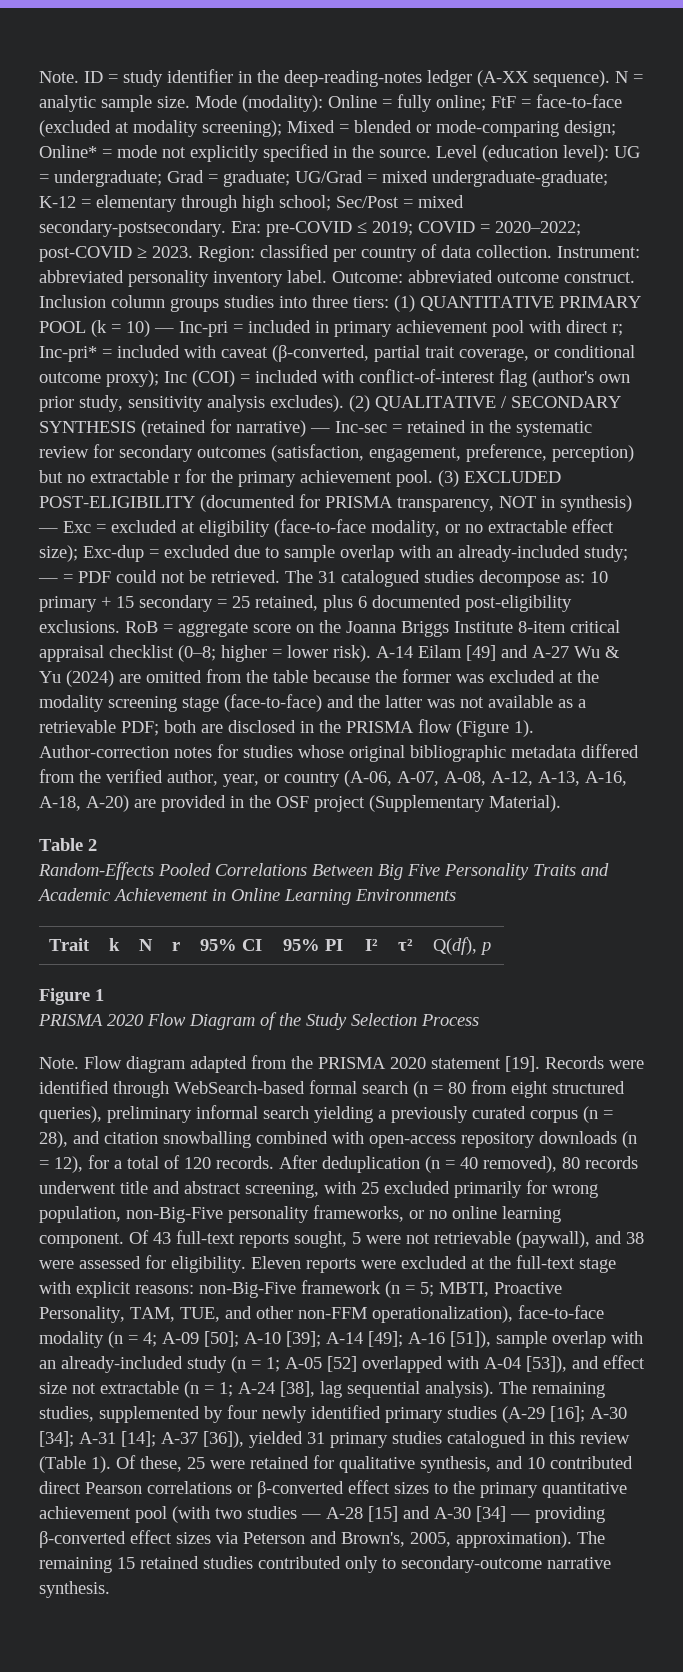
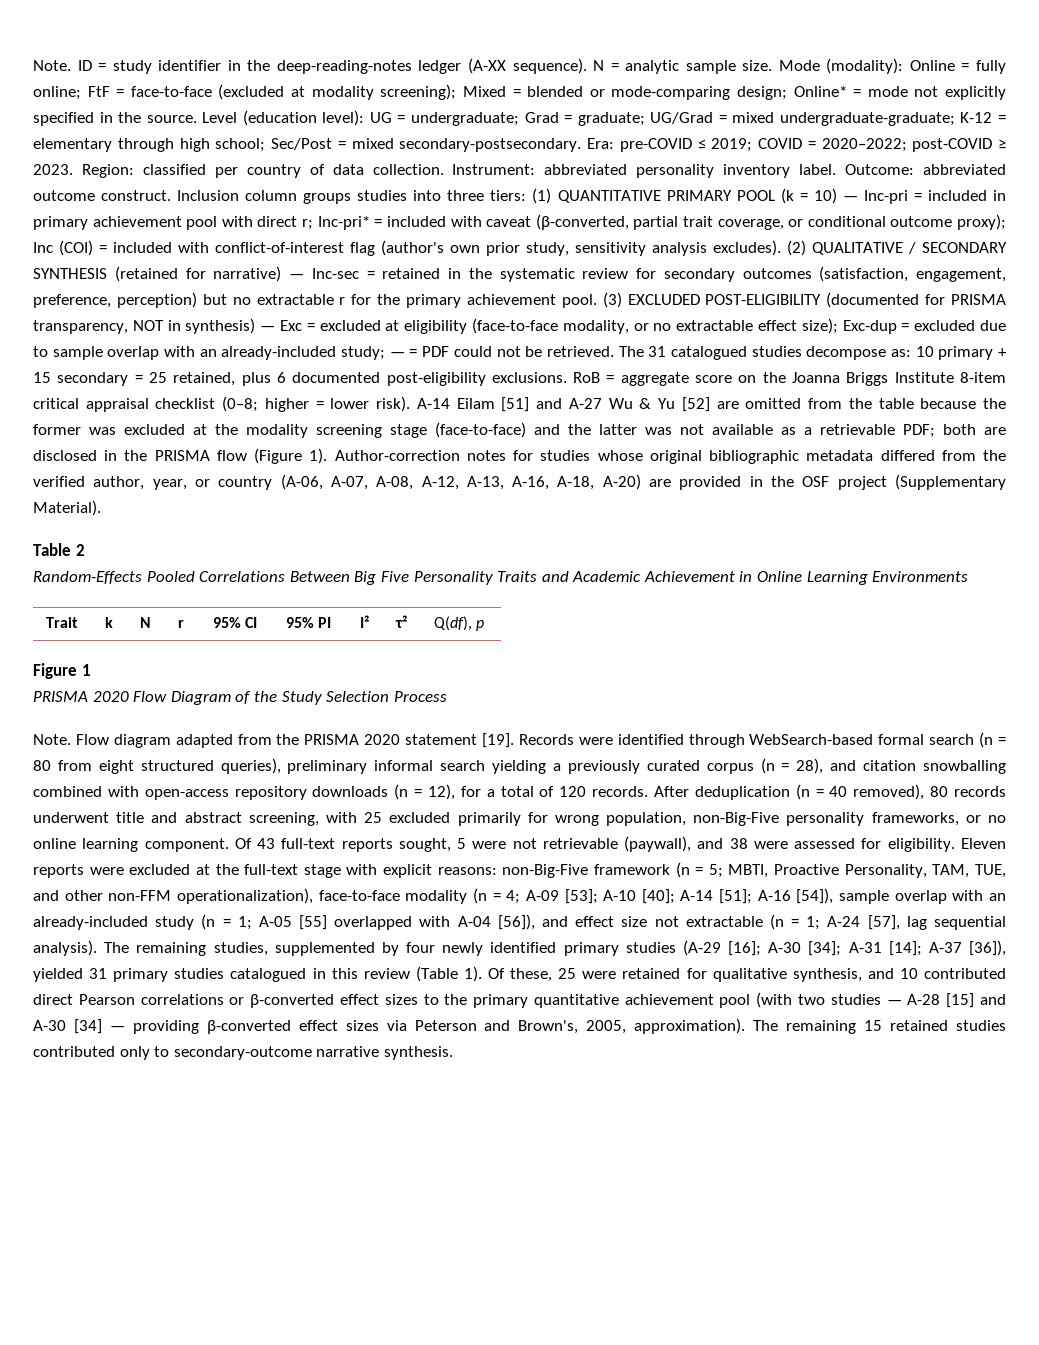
[466,645,496,661] [49] -> [501,397,530,412] [51]
[66,670,114,687] (2024) -> [681,397,710,412] [52]
[204,1331,491,1348] [50]; A-10 [39]; A-14 [49]; A-16 [51]), -> [564,888,834,904] [53]; A-10 [40]; A-14 [51]; A-16 [54]),
[327,1356,357,1372] [52] -> [299,915,328,930] [55]
[526,1356,567,1373] [53]), -> [497,914,535,930] [56]),
[280,1381,315,1397] [38], -> [867,915,900,930] [57],

